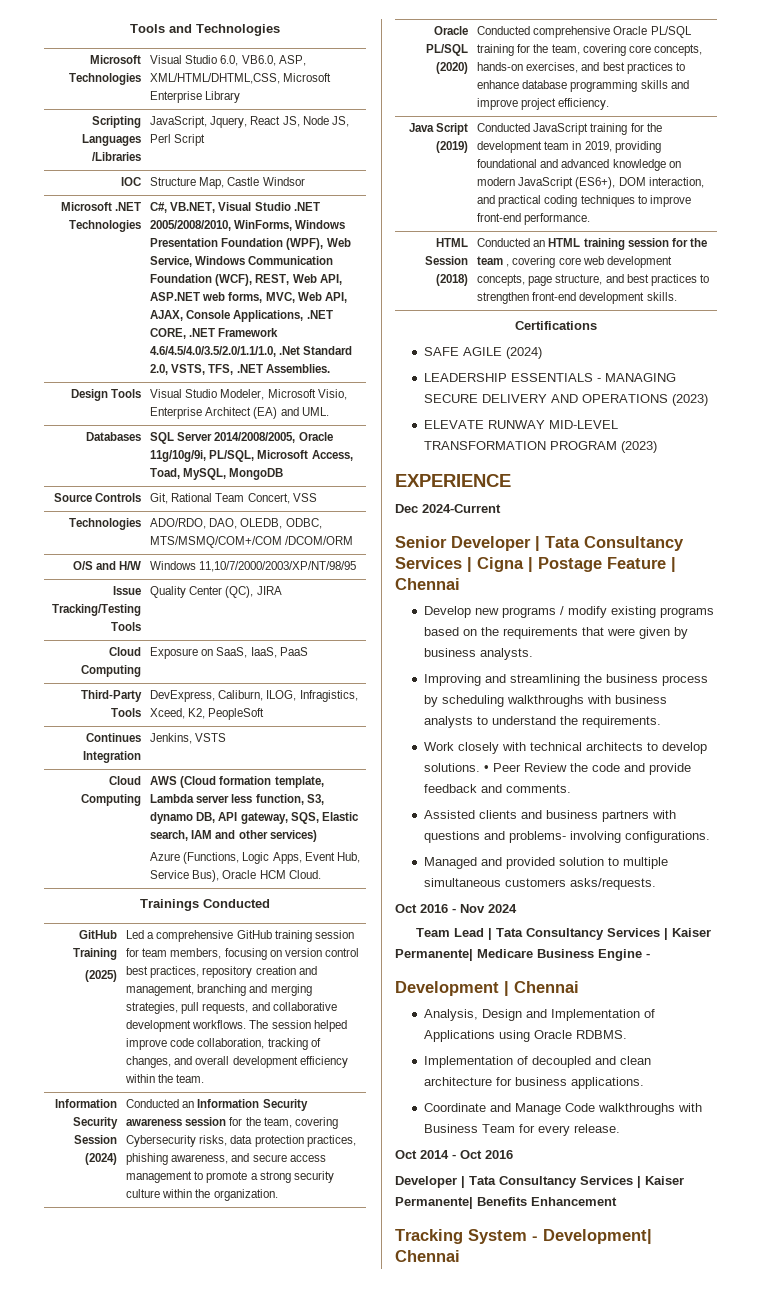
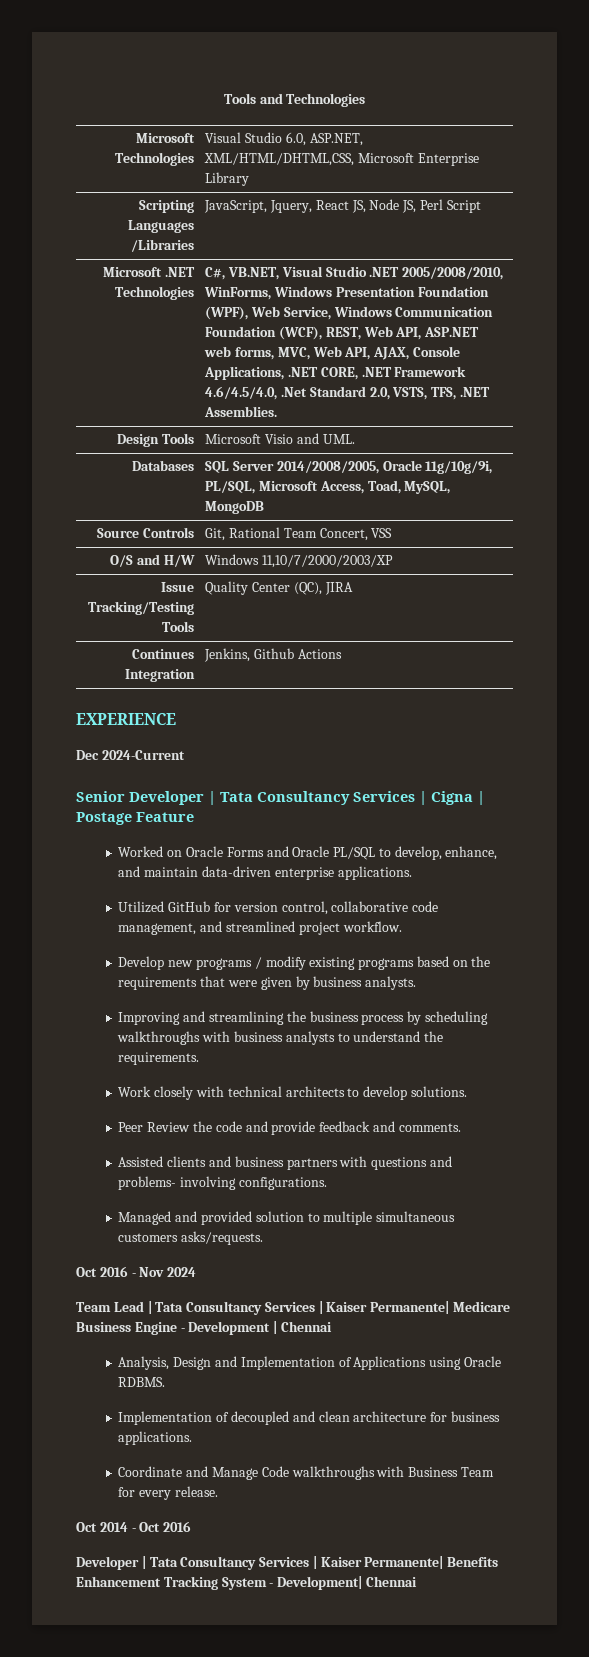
[241,55,306,66] VB6.0, ASP, -> [309,133,363,146] ASP.NET,
[120,177,141,186] [150,177,305,189] // IOC | Structure Map, Castle Windsor -> (481, 206) none
[150,346,277,357] 4.6/4.5/4.0/3.5/2.0/1.1/1.0, -> [205,386,278,400] 4.6/4.5/4.0,
[150,389,347,400] [150,407,278,419] Visual Studio Modeler, Microsoft Visio, Enterprise Architect (EA) -> [205,434,294,444] Microsoft Visio
[68,518,141,530] [150,518,322,529] [150,536,354,548] // Technologies | ADO/RDO, DAO, OLEDB, ODBC, MTS/MSMQ/COM+/COM /DCOM/ORM -> (393, 533) none
[199,561,357,572] 11,10/7/2000/2003/XP/NT/98/95 -> [262,555,394,568] 11,10/7/2000/2003/XP
[108,647,141,656] [80,665,141,677] [150,647,308,659] [80,690,142,702] [110,708,141,717] [150,690,358,702] [150,708,265,720] [85,733,141,742] [82,751,141,763] [150,733,227,744] [108,776,141,785] [80,794,141,806] [150,776,324,788] [150,794,324,805] [150,812,359,824] [150,830,317,842] [150,852,360,864] [150,870,321,882] [140,899,270,911] [78,930,117,939] [72,948,117,960] [84,970,117,982] [126,930,354,942] [126,948,359,960] [126,966,317,978] [126,984,312,996] [126,1002,337,1014] [126,1020,347,1032] [126,1038,321,1050] [126,1056,348,1068] [125,1074,205,1083] [54,1099,117,1108] [72,1117,118,1129] [73,1135,117,1144] [84,1153,117,1165] [126,1099,308,1111] [126,1117,338,1129] [126,1135,356,1147] [126,1153,326,1165] [126,1171,334,1183] [126,1189,278,1201] [433,26,468,35] [425,44,468,56] [435,62,468,74] [477,26,692,38] [477,44,702,56] [477,62,685,74] [477,80,689,92] [477,98,610,110] [408,123,468,135] [435,141,468,153] [477,123,662,135] [477,141,661,153] [477,159,681,171] [477,177,704,189] [477,195,691,207] [477,213,591,225] [435,238,468,247] [424,256,468,265] [435,274,468,286] [477,238,707,250] [477,256,672,268] [477,274,709,286] [477,292,677,304] [515,321,597,330] [423,347,542,359] [423,373,676,382] [423,394,708,406] [423,420,618,429] [423,441,657,453] Cloud Computing | Exposure on SaaS, IaaS, PaaS // Third-Party Tools | DevExpress, Caliburn, ILOG, Infragistics, Xceed, K2, PeopleSoft // Continues Integration | Jenkins, VSTS // Cloud Computing | AWS (Cloud formation template, Lambda server less function, S3, dynamo DB, API gateway, SQS, Elastic search, IAM and other services) // Azure (Functions, Logic Apps, Event Hub, Service Bus), Oracle HCM Cloud. // Trainings Conducted // GitHub Training // (2025) | Led a comprehensive GitHub training session for team members, focusing on version control best practices, repository creation and management, branching and merging strategies, pull requests, and collaborative development workflows. The session helped improve code collaboration, tracking of changes, and overall development efficiency within the team. // Information Security Session (2024) | Conducted an Information Security awareness session for the team, covering Cybersecurity risks, data protection practices, phishing awareness, and secure access management to promote a strong security culture within the organization. // Oracle PL/SQL (2020) | Conducted comprehensive Oracle PL/SQL training for the team, covering core concepts, hands-on exercises, and best practices to enhance database programming skills and improve project efficiency. // Java Script (2019) | Conducted JavaScript training for the development team in 2019, providing foundational and advanced knowledge on modern JavaScript (ES6+), DOM interaction, and practical coding techniques to improve front-end performance. // HTML Session (2018) | Conducted an HTML training session for the team , covering core web development concepts, page structure, and best practices to strengthen front-end development skills. // Certifications // SAFE AGILE (2024) // LEADERSHIP ESSENTIALS - MANAGING SECURE DELIVERY AND OPERATIONS (2023) // ELEVATE RUNWAY MID-LEVEL TRANSFORMATION PROGRAM (2023) -> [131,649,194,659] [124,669,195,682] [204,648,342,662] Continues Integration | Jenkins, Github Actions
[671,557,676,572] [395,578,460,590] | Chennai -> [118,846,498,860] [118,866,412,880] [118,901,439,915] [118,921,402,935] // Worked on Oracle Forms and Oracle PL/SQL to develop, enhance, and maintain data-driven enterprise applications. // Utilized GitHub for version control, collaborative code management, and streamlined project workflow.
[483,765,489,772] • -> (467, 1091) //
(650, 955) // -> (185, 1330) none
(617, 1201) // -> (161, 1581) none

